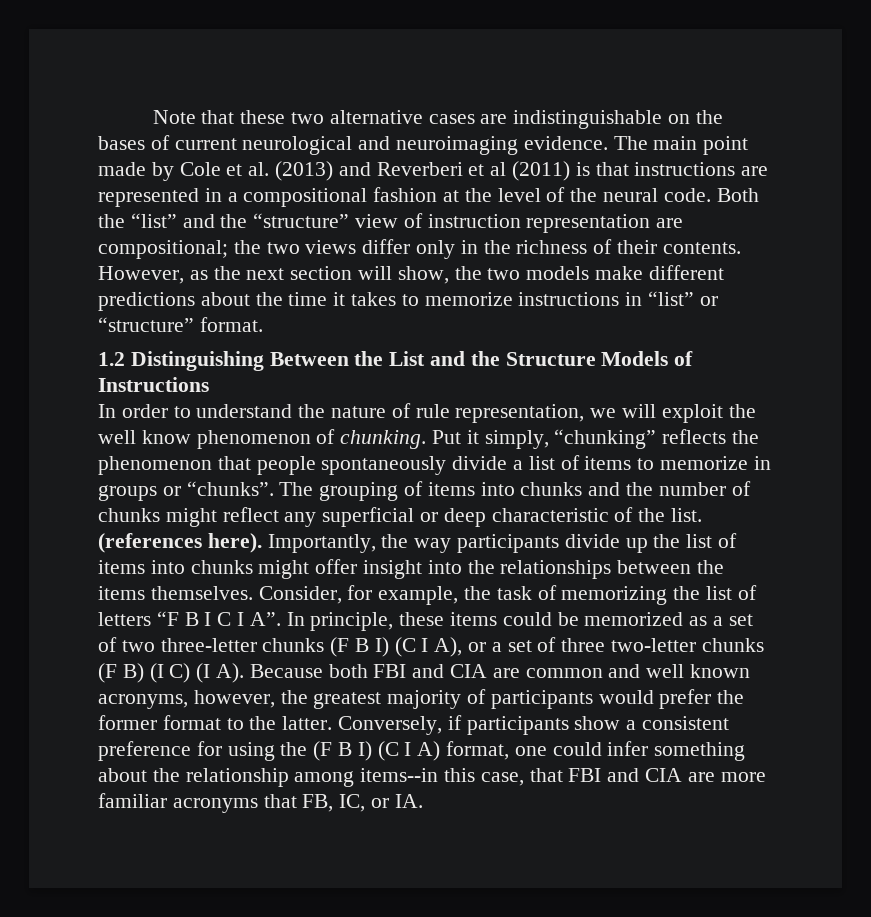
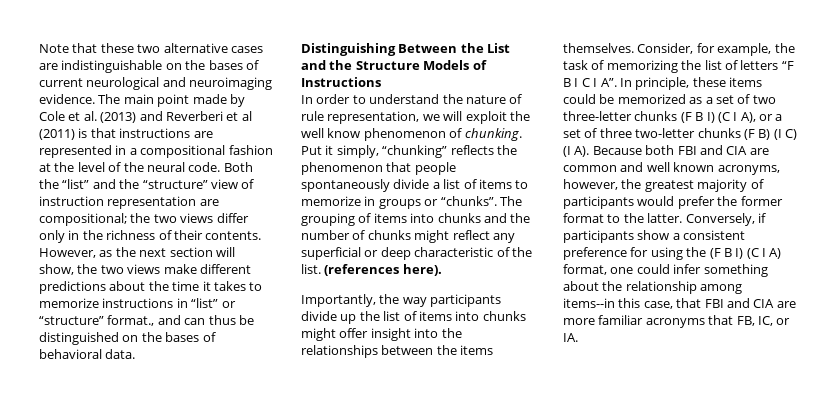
[526,266,590,280] models -> [127,264,161,274] views
[199,317,263,332] [98,352,125,366] format. // 1.2 -> [107,315,254,326] [39,332,216,345] [39,349,136,359] format., and can thus be distinguished on the bases of behavioral data. //
(262, 543) none -> (442, 270) //

